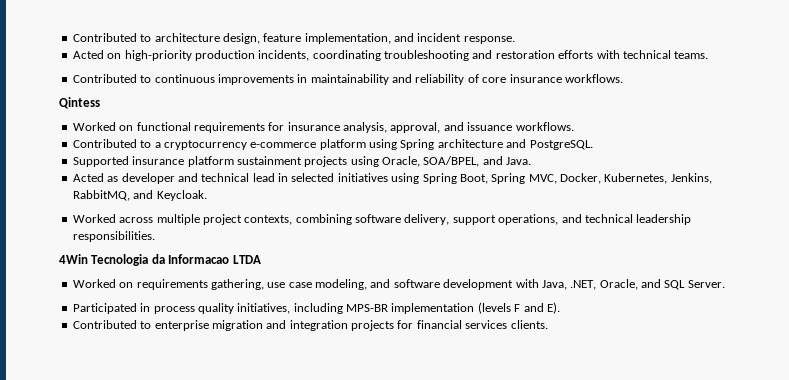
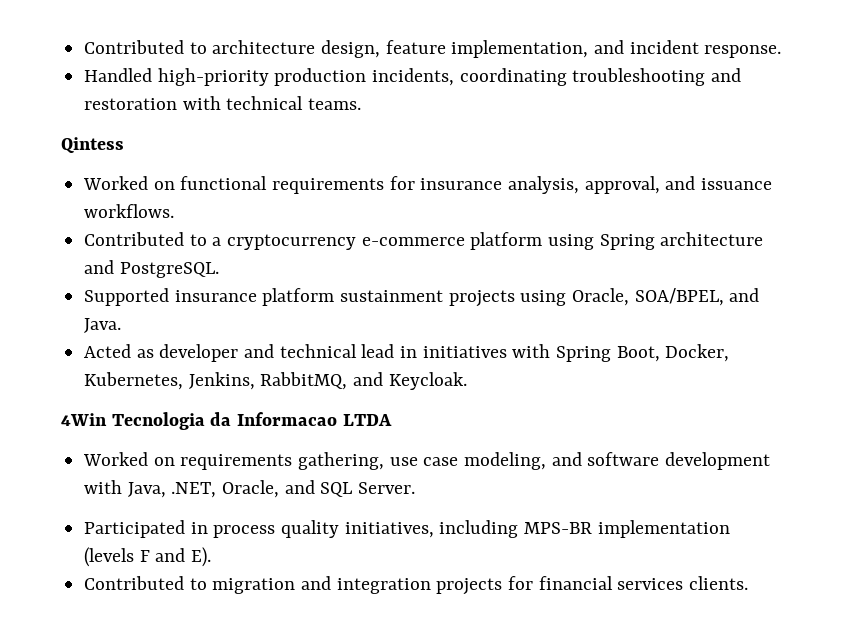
[72,50,122,59] Acted on -> [84,68,153,82] Handled
[558,50,594,59] efforts -> (178, 104) none
[72,74,623,85] // Contributed to continuous improvements in maintainability and reliability of core insurance workflows. -> (362, 104) none
[291,173,557,184] selected initiatives using Spring Boot, Spring MVC, -> [422,344,660,362] initiatives with Spring Boot,
[72,214,692,225] [72,231,155,242] // Worked across multiple project contexts, combining software delivery, support operations, and technical leadership responsibilities. -> (467, 381) none
[154,320,209,331] enterprise -> (207, 584) none

